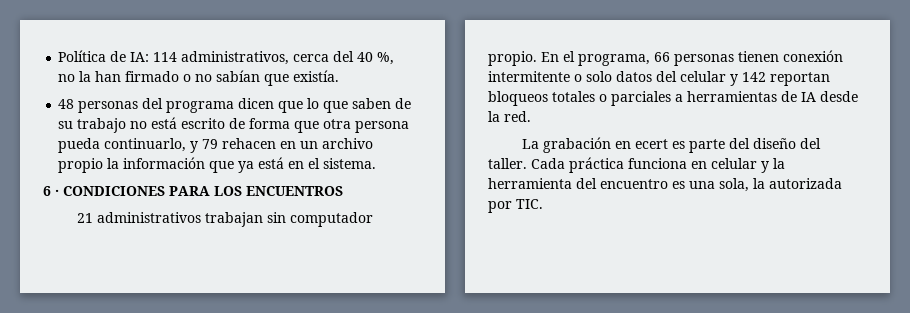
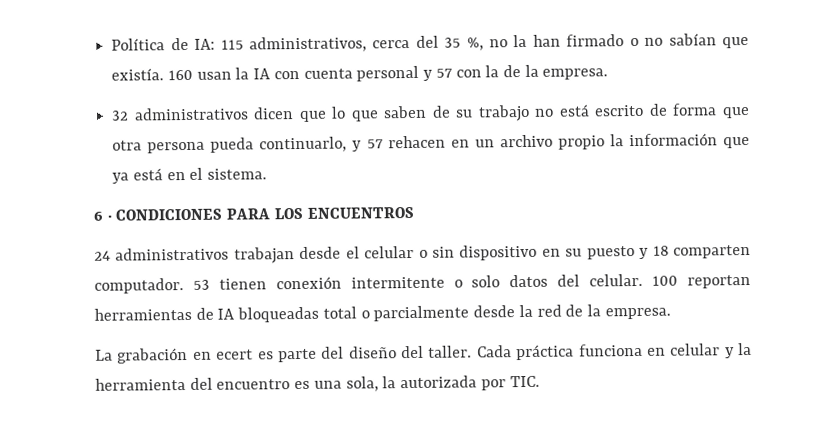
[153,52,178,62] 114 -> [220,39,244,50] 115
[357,52,374,62] 40 -> [444,37,462,48] 35
[58,98,235,113] // 48 personas del programa -> [167,64,609,82] [111,107,249,121] 160 usan la IA con cuenta personal y 57 con la de la empresa. // 32 administrativos
[202,139,219,149] 79 -> [366,139,384,149] 57
[77,213,94,223] 21 -> [94,250,111,261] 24
[267,212,374,227] [488,51,734,66] sin computador propio. En el programa, 66 personas -> [299,244,752,261] [94,278,210,294] desde el celular o sin dispositivo en su puesto y 18 comparten computador. 53
[680,71,830,86] [488,91,858,106] [488,111,531,122] celular y 142 reportan bloqueos totales o parciales a herramientas de IA desde la red. -> [589,273,751,289] [94,304,671,323] celular. 100 reportan herramientas de IA bloqueadas total o parcialmente desde la red de la empresa.

